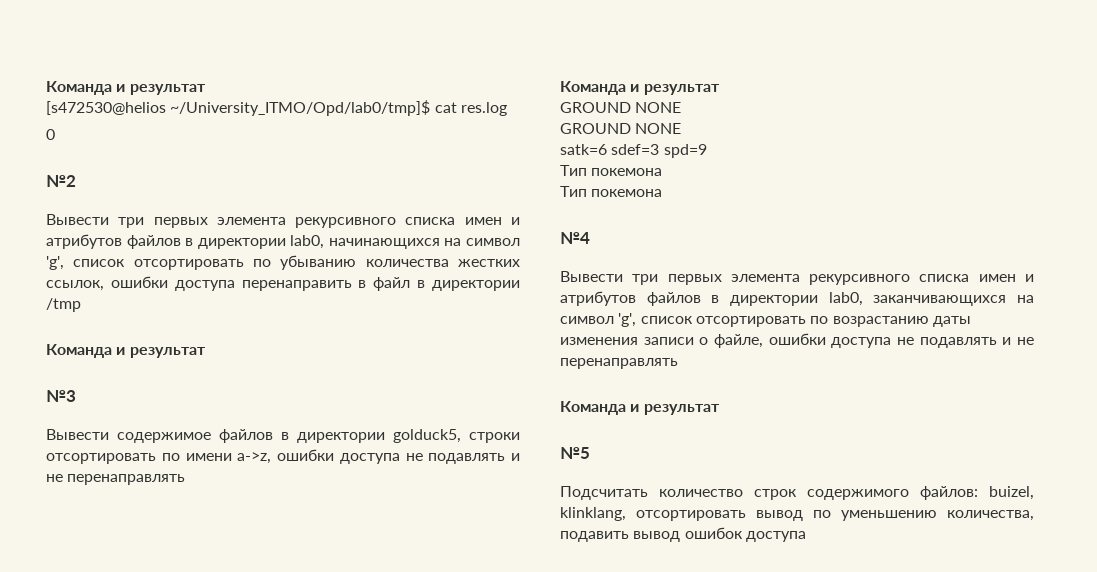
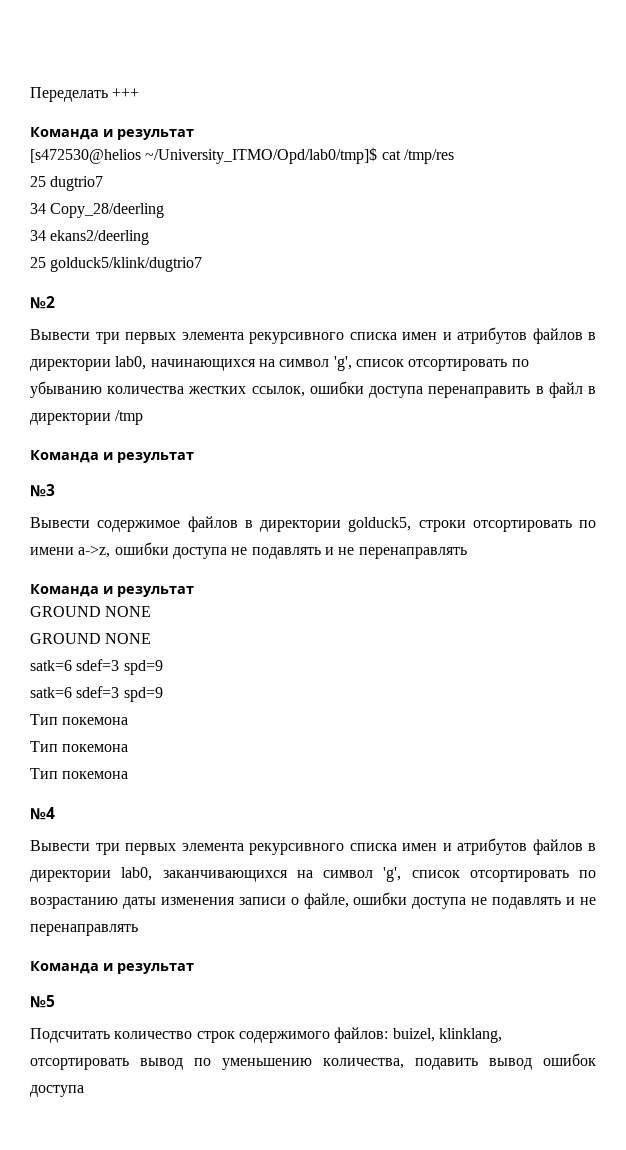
(46, 88) none -> [30,87,140,102] Переделать +++ //
[460,102,507,116] [46,129,55,140] res.log // 0 -> [403,149,454,164] [30,176,104,191] [30,203,165,218] [30,230,150,245] [30,257,203,272] /tmp/res // 25 dugtrio7 // 34 Copy_28/deerling // 34 ekans2/deerling // 25 golduck5/klink/dugtrio7
(707, 151) none -> [30,686,163,702] [30,714,129,725] // satk=6 sdef=3 spd=9 // Тип покемона

